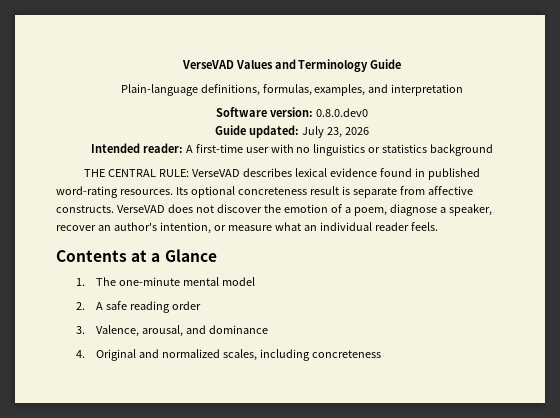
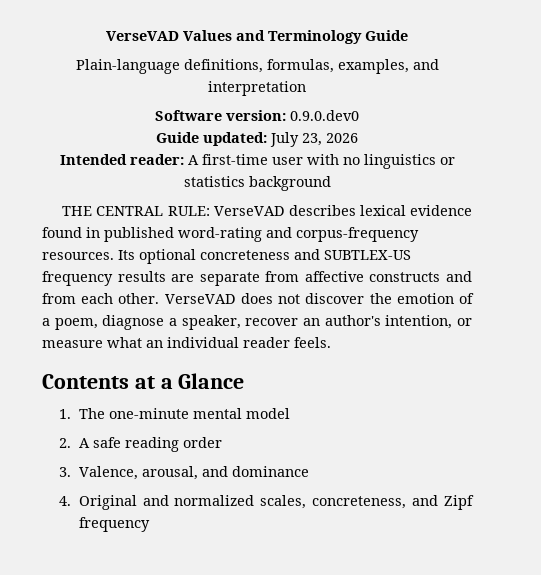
[315,108,368,117] 0.8.0.dev0 -> [290,110,359,121] 0.9.0.dev0
(118, 192) none -> [266,227,419,242] and corpus-frequency
[309,186,473,198] [56,205,114,213] result is separate from affective constructs. -> [294,249,411,260] [42,271,472,286] [42,293,160,304] and SUBTLEX-US frequency results are separate from affective constructs and from each other.
[260,349,382,361] including concreteness -> [312,495,474,510] [78,517,150,532] concreteness, and Zipf frequency

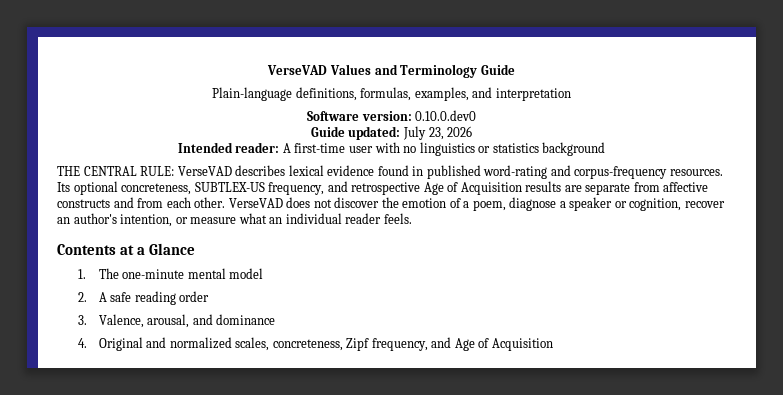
[290,110,359,121] 0.9.0.dev0 -> [415,110,477,121] 0.10.0.dev0
[200,249,411,260] [42,271,113,286] concreteness and SUBTLEX-US frequency -> [121,181,522,195] concreteness, SUBTLEX-US frequency, and retrospective Age of Acquisition
[181,315,241,330] speaker, -> [569,197,682,211] speaker or cognition,
[412,495,474,510] [78,517,150,532] and Zipf frequency -> [346,337,554,351] Zipf frequency, and Age of Acquisition

